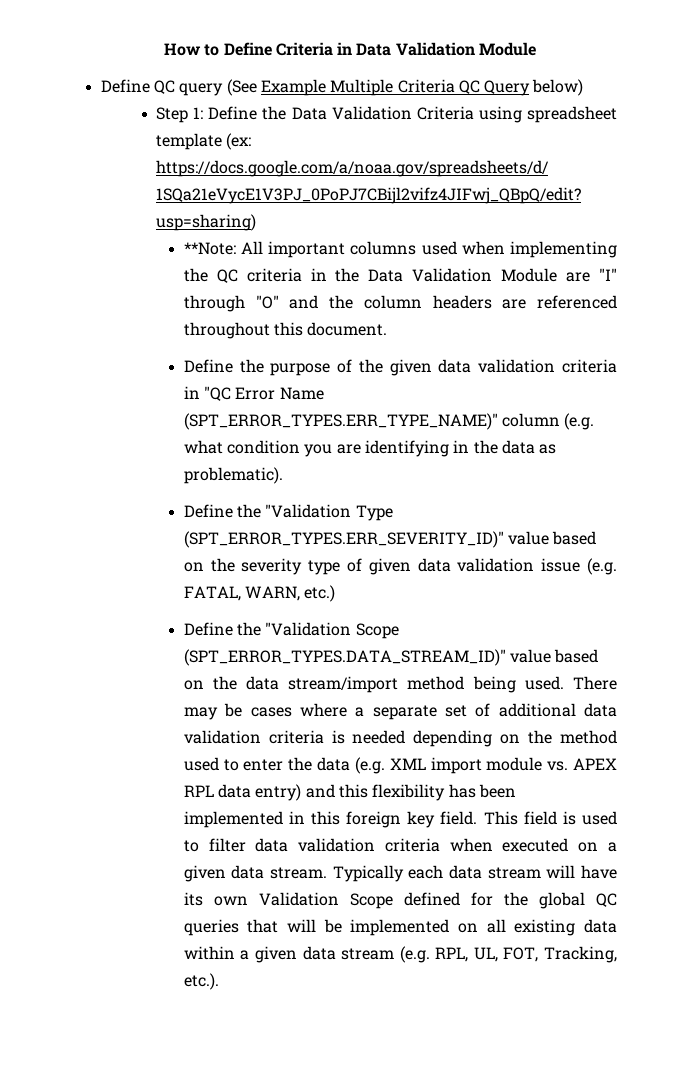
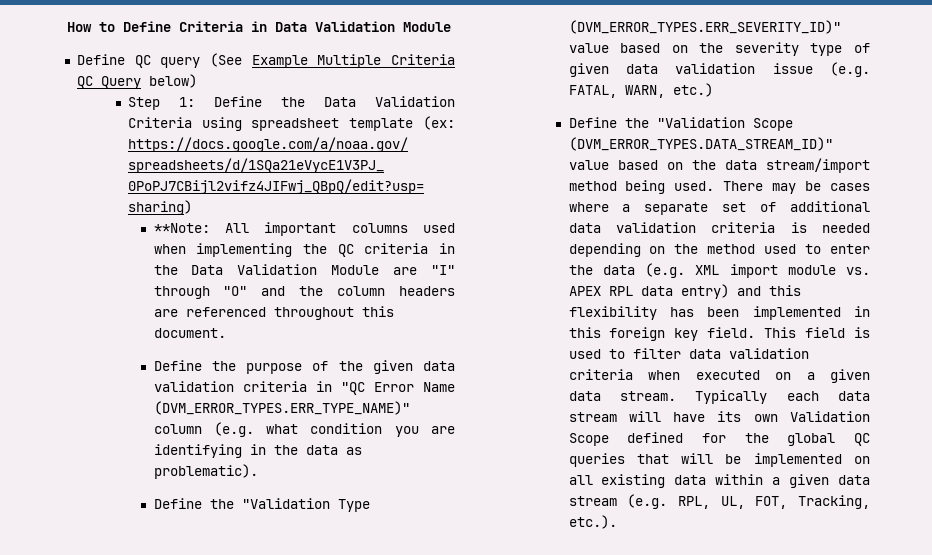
[183,413,498,430] (SPT_ERROR_TYPES.ERR_TYPE_NAME)" -> [153,401,410,415] (DVM_ERROR_TYPES.ERR_TYPE_NAME)"
[183,531,504,548] (SPT_ERROR_TYPES.ERR_SEVERITY_ID)" -> [568,20,841,34] (DVM_ERROR_TYPES.ERR_SEVERITY_ID)"
[183,649,506,666] (SPT_ERROR_TYPES.DATA_STREAM_ID)" -> [568,137,833,151] (DVM_ERROR_TYPES.DATA_STREAM_ID)"

